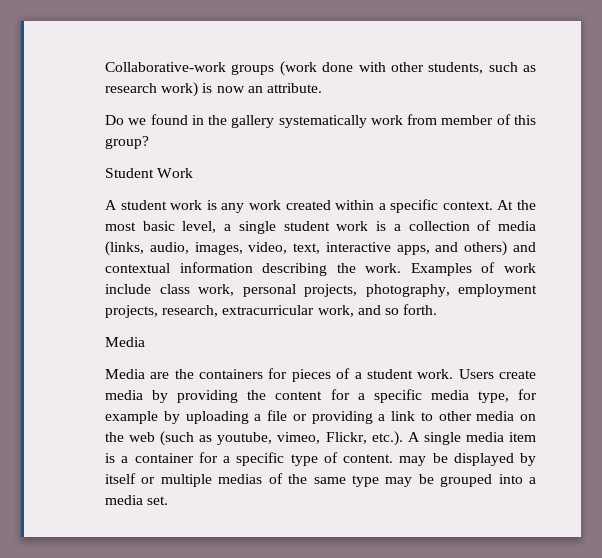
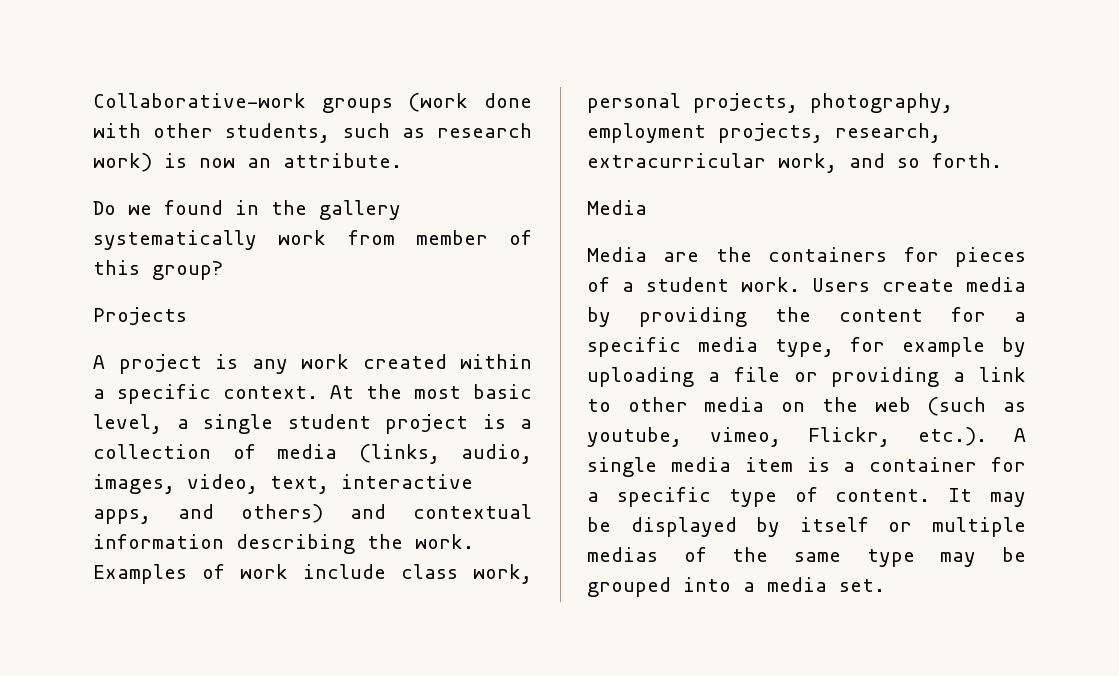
[105,168,194,178] [105,200,203,210] Student Work // A student work -> [93,307,187,325] [93,354,202,374] Projects // A project
[336,221,369,231] work -> [385,414,468,434] project
(393, 458) none -> [948,488,973,502] It

